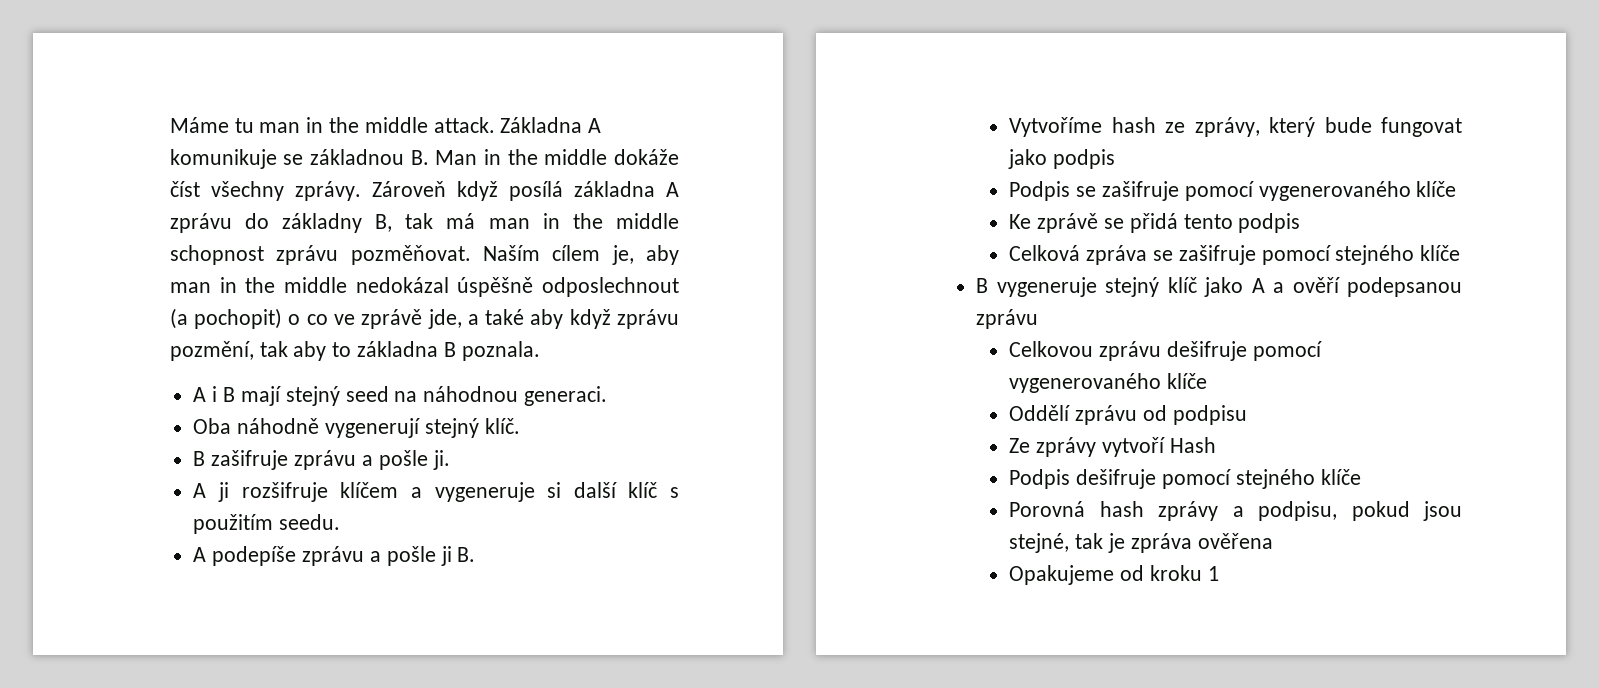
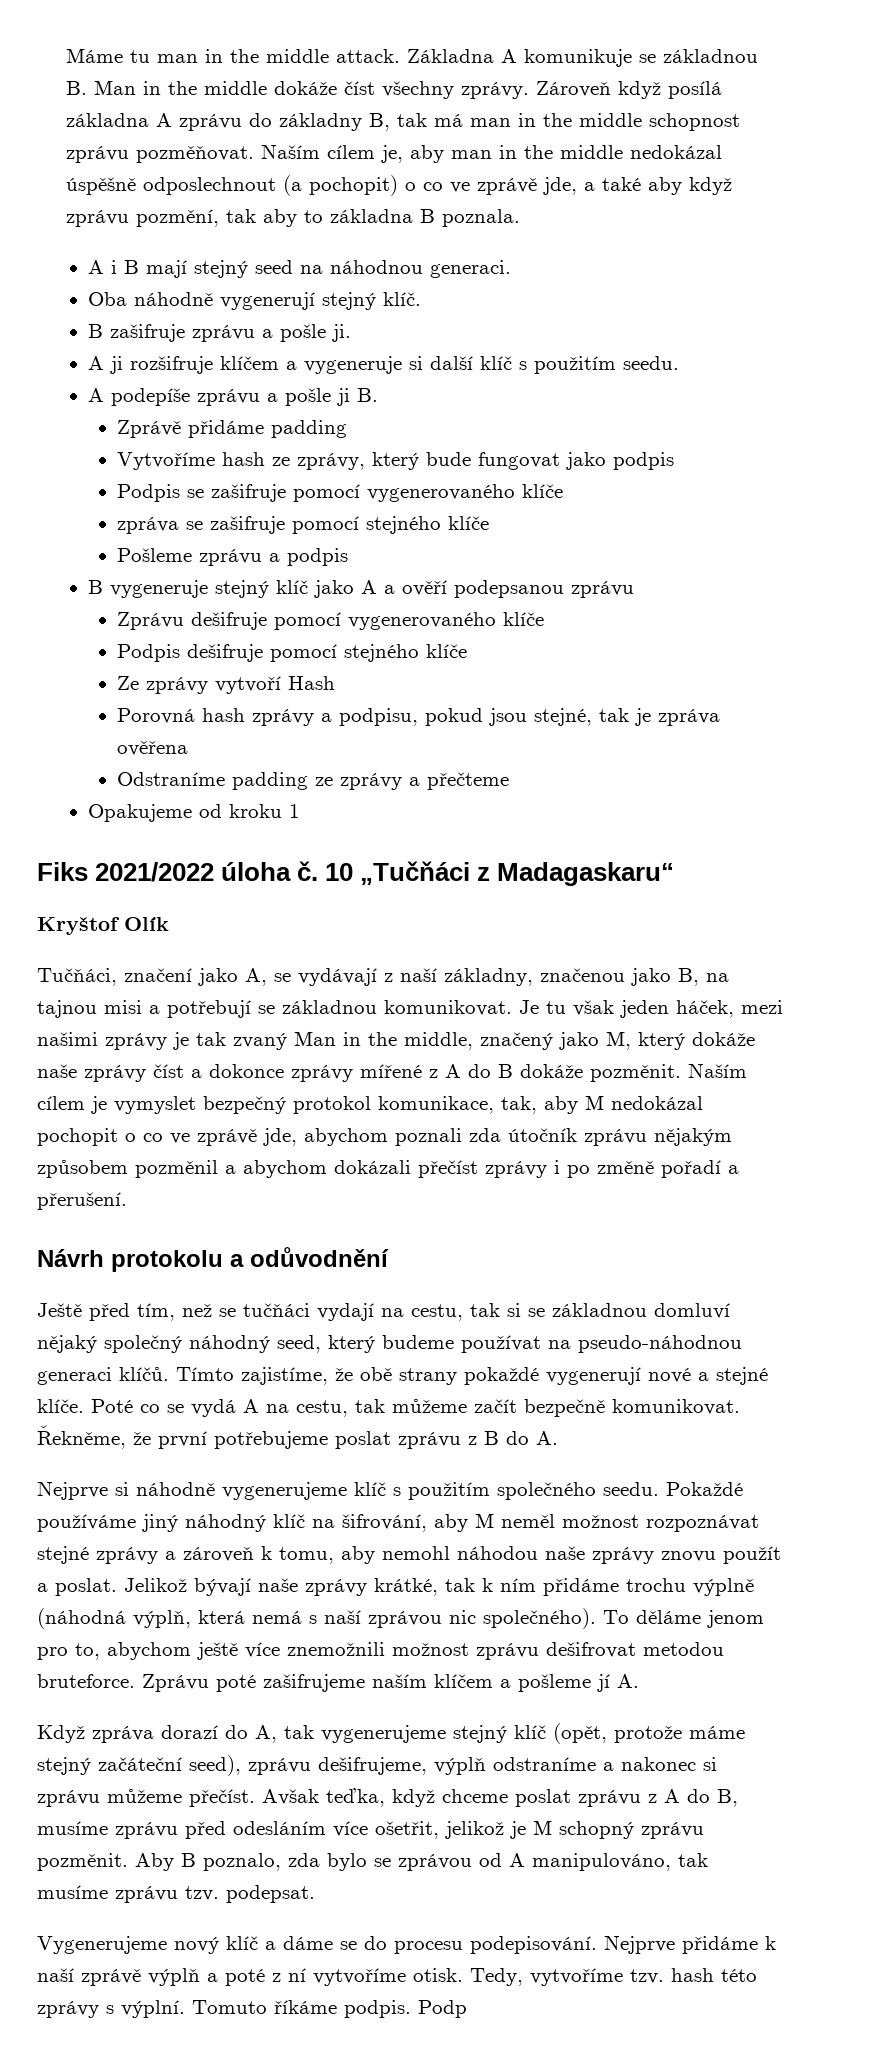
(476, 554) none -> [117,420,348,438] // Zprávě přidáme padding
[1009,213,1301,233] [1009,245,1081,261] Ke zprávě se přidá tento podpis // Celková -> (564, 491) none
(1461, 253) none -> [117,548,349,566] // Pošleme zprávu a podpis
[1009,341,1162,361] Celkovou zprávu -> [117,612,185,630] Zprávu
[1009,405,1247,425] [1009,437,1216,457] // Oddělí zprávu od podpisu // Ze zprávy vytvoří Hash -> (545, 619) none
(1361, 477) none -> [117,676,336,694] // Ze zprávy vytvoří Hash
[1009,565,1219,585] Opakujeme od kroku 1 -> [117,772,510,790] [88,804,301,822] [37,861,675,886] [37,917,169,935] [37,968,729,986] [37,1000,783,1018] [37,1031,755,1050] [37,1063,747,1082] [37,1095,703,1114] [37,1128,732,1146] [37,1160,739,1178] [37,1192,127,1210] [37,1247,389,1272] [37,1303,730,1321] [37,1335,742,1353] [37,1367,768,1385] [37,1399,740,1417] [37,1425,558,1449] [37,1481,743,1500] [37,1513,759,1532] [37,1546,781,1564] [37,1578,754,1596] [37,1608,764,1629] [37,1642,724,1660] [37,1674,639,1692] [37,1723,745,1744] [37,1755,717,1776] [37,1788,738,1807] [37,1820,704,1839] [37,1853,708,1871] [37,1885,315,1903] [37,1935,776,1954] [37,1968,757,1986] [37,2000,467,2018] Odstraníme padding ze zprávy a přečteme // Opakujeme od kroku 1 // Fiks 2021/2022 úloha č. 10 „Tučňáci z Madagaskaru“ // Kryštof Olík // Tučňáci, značení jako A, se vydávají z naší základny, značenou jako B, na tajnou misi a potřebují se základnou komunikovat. Je tu však jeden háček, mezi našimi zprávy je tak zvaný Man in the middle, značený jako M, který dokáže naše zprávy číst a dokonce zprávy mířené z A do B dokáže pozměnit. Naším cílem je vymyslet bezpečný protokol komunikace, tak, aby M nedokázal pochopit o co ve zprávě jde, abychom poznali zda útočník zprávu nějakým způsobem pozměnil a abychom dokázali přečíst zprávy i po změně pořadí a přerušení. // Návrh protokolu a odůvodnění // Ještě před tím, než se tučňáci vydají na cestu, tak si se základnou domluví nějaký společný náhodný seed, který budeme používat na pseudo-náhodnou generaci klíčů. Tímto zajistíme, že obě strany pokaždé vygenerují nové a stejné klíče. Poté co se vydá A na cestu, tak můžeme začít bezpečně komunikovat. Řekněme, že první potřebujeme poslat zprávu z B do A. // Nejprve si náhodně vygenerujeme klíč s použitím společného seedu. Pokaždé používáme jiný náhodný klíč na šifrování, aby M neměl možnost rozpoznávat stejné zprávy a zároveň k tomu, aby nemohl náhodou naše zprávy znovu použít a poslat. Jelikož bývají naše zprávy krátké, tak k ním přidáme trochu výplně (náhodná výplň, která nemá s naší zprávou nic společného). To děláme jenom pro to, abychom ještě více znemožnili možnost zprávu dešifrovat metodou bruteforce. Zprávu poté zašifrujeme naším klíčem a pošleme jí A. // Když zpráva dorazí do A, tak vygenerujeme stejný klíč (opět, protože máme stejný začáteční seed), zprávu dešifrujeme, výplň odstraníme a nakonec si zprávu můžeme přečíst. Avšak teďka, když chceme poslat zprávu z A do B, musíme zprávu před odesláním více ošetřit, jelikož je M schopný zprávu pozměnit. Aby B poznalo, zda bylo se zprávou od A manipulováno, tak musíme zprávu tzv. podepsat. // Vygenerujeme nový klíč a dáme se do procesu podepisování. Nejprve přidáme k naší zprávě výplň a poté z ní vytvoříme otisk. Tedy, vytvoříme tzv. hash této zprávy s výplní. Tomuto říkáme podpis. Podp

